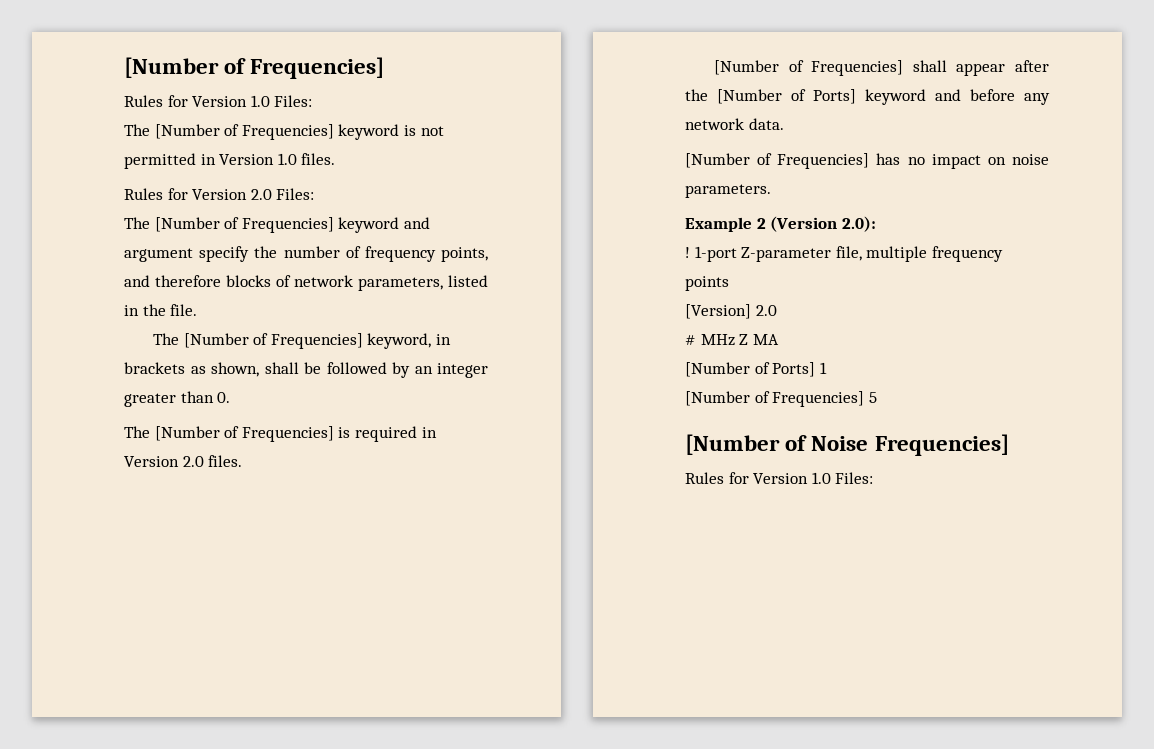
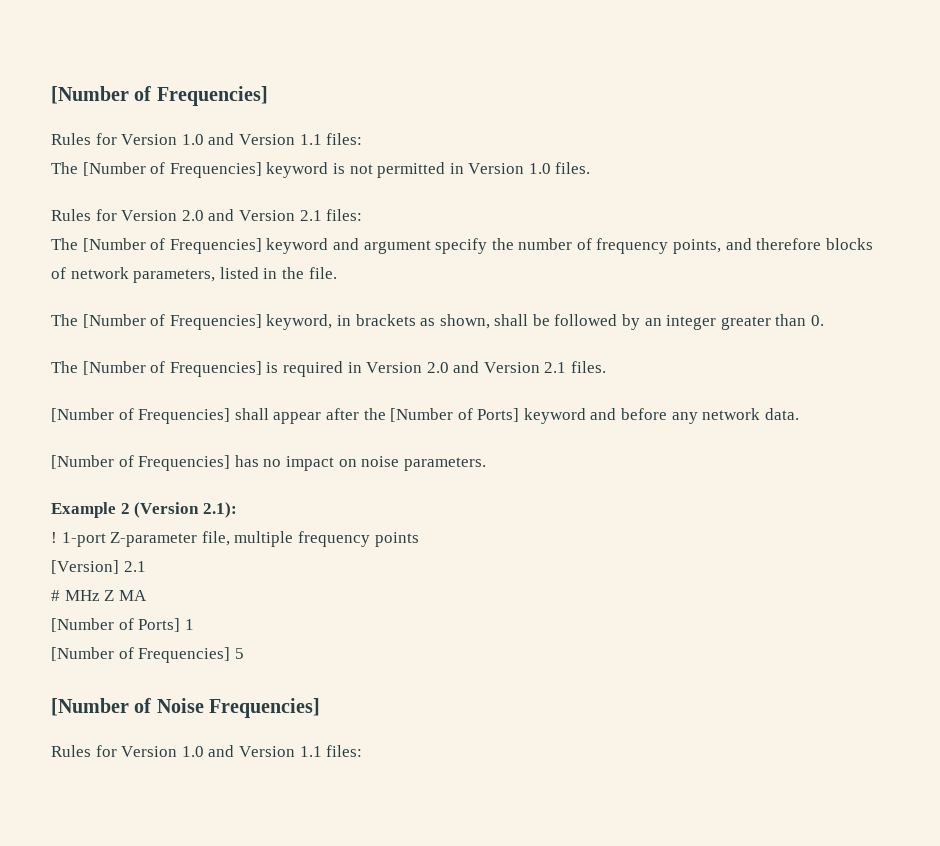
[274,95,313,107] Files: -> [208,133,363,145] and Version 1.1 files:
[276,188,315,200] Files: -> [208,209,363,221] and Version 2.1 files:
(204, 461) none -> [453,361,567,373] and Version 2.1
[841,216,876,232] 2.0): -> [202,502,237,518] 2.1):
[755,305,777,316] 2.0 -> [123,561,146,572] 2.1
[835,472,874,484] Files: -> [208,745,363,757] and Version 1.1 files:

